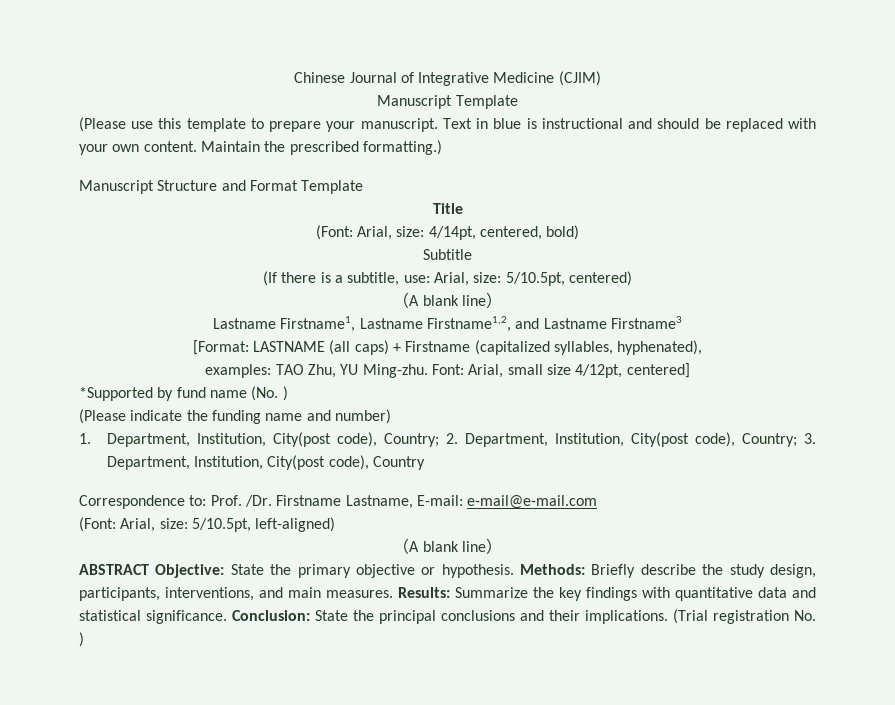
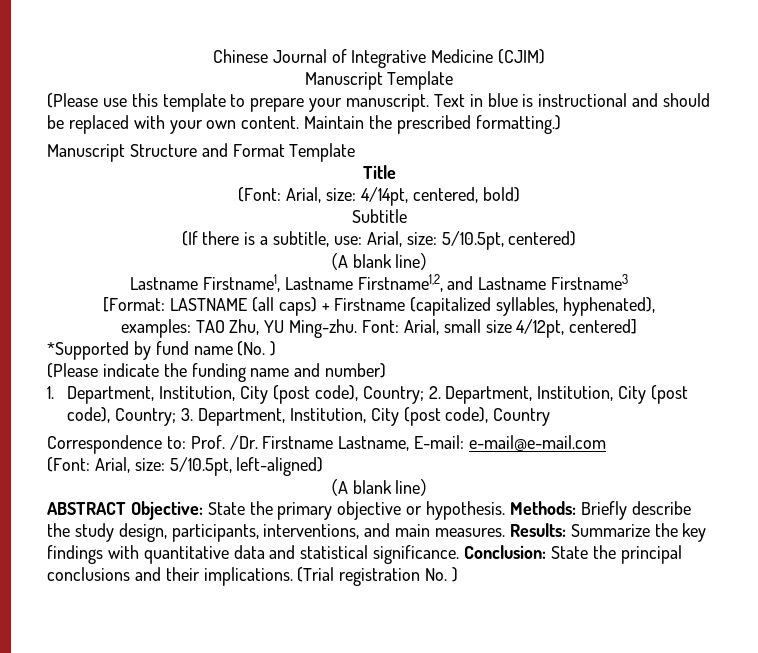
[272,432,331,447] City(post -> [240,385,310,404] City (post
[630,432,689,447] City(post -> [618,385,688,404] City (post
[267,455,326,470] City(post -> [370,407,441,426] City (post

